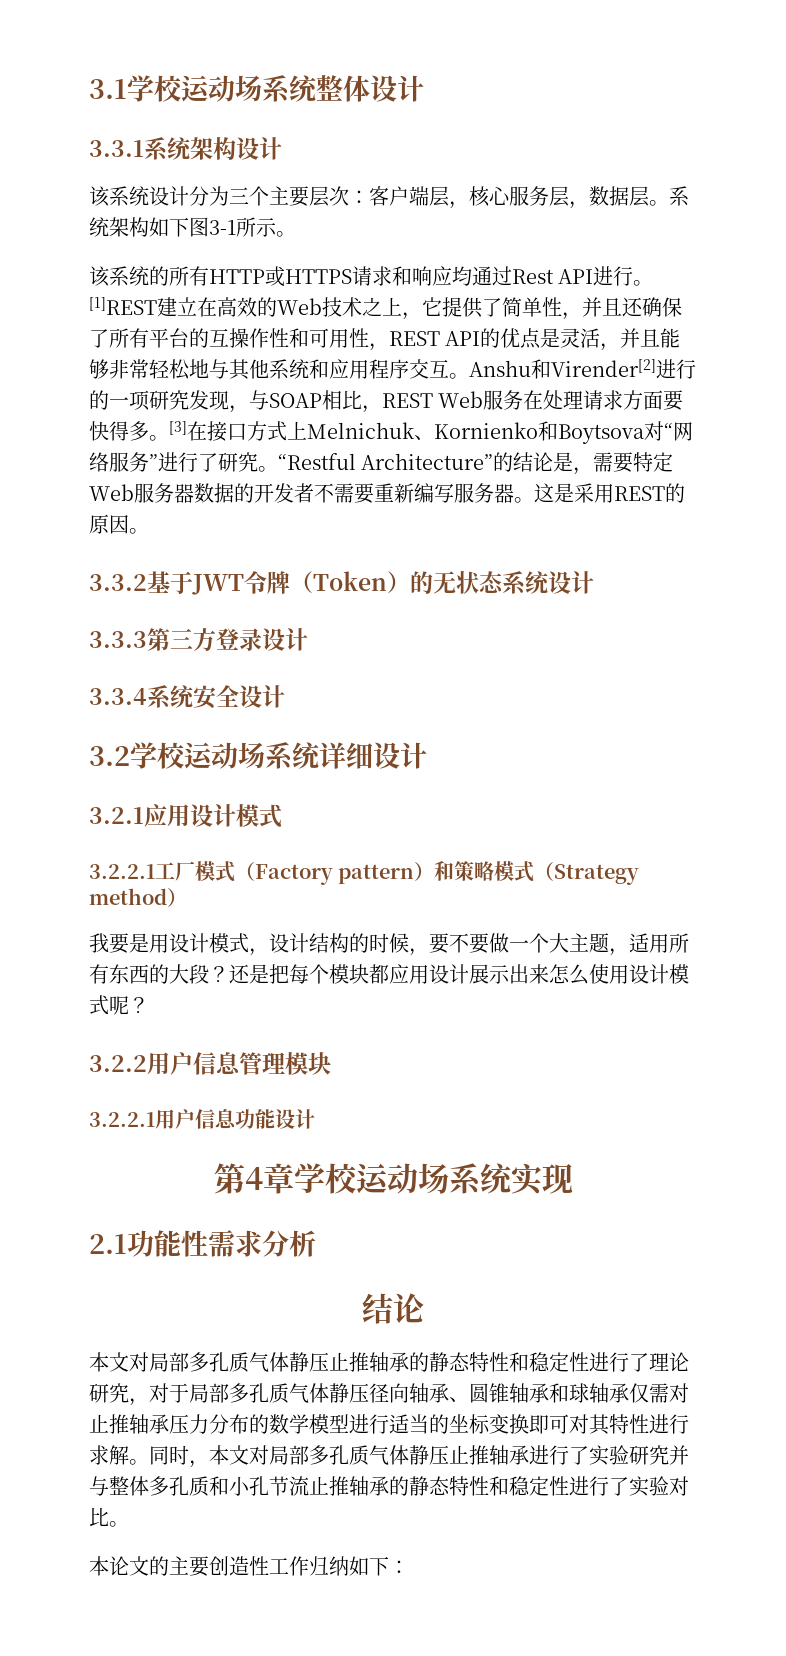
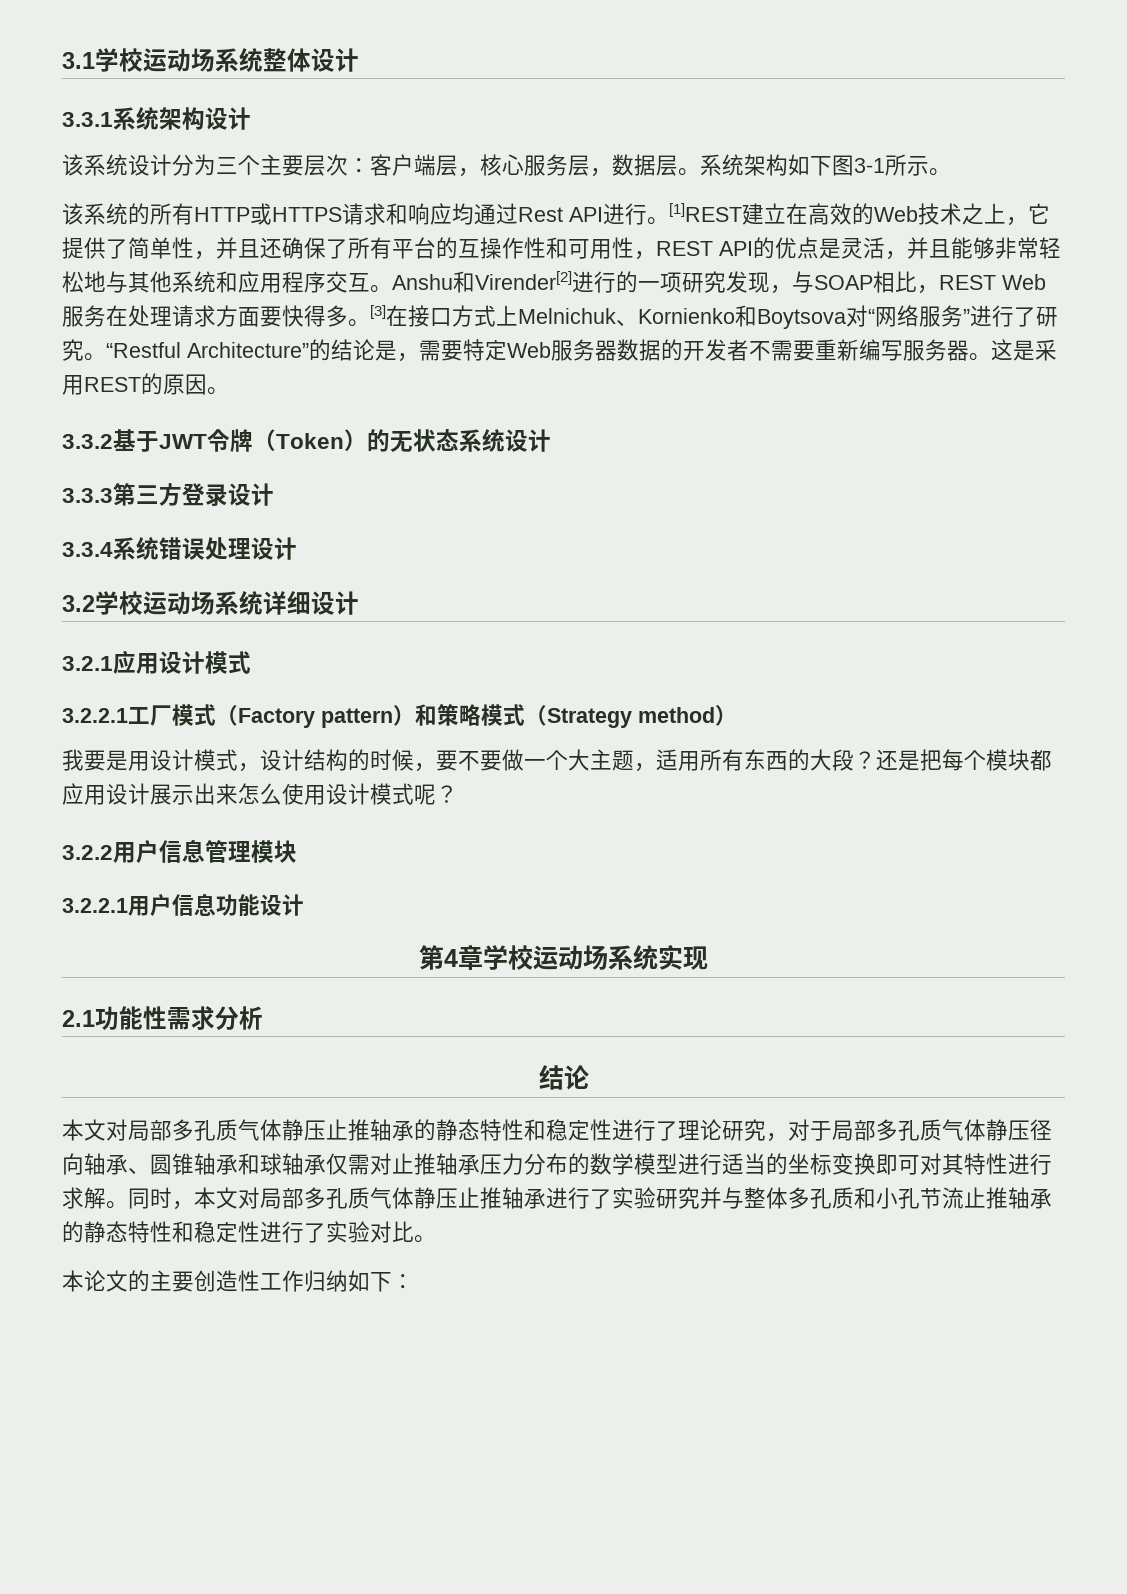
[193,685,239,709] 安全 -> [159,537,251,560] 错误处理

